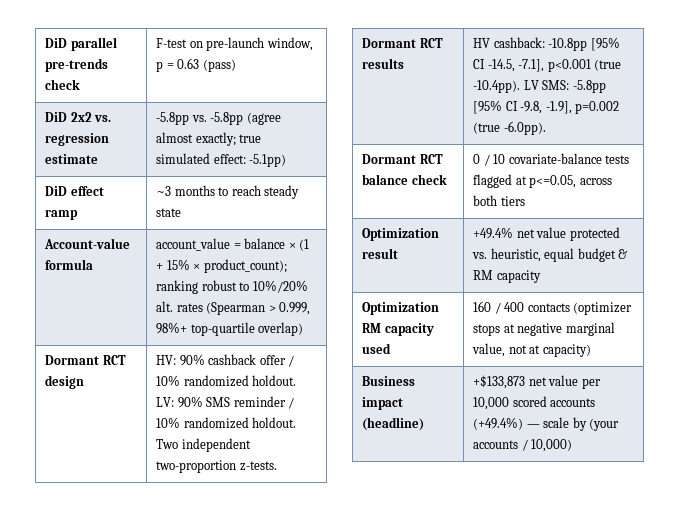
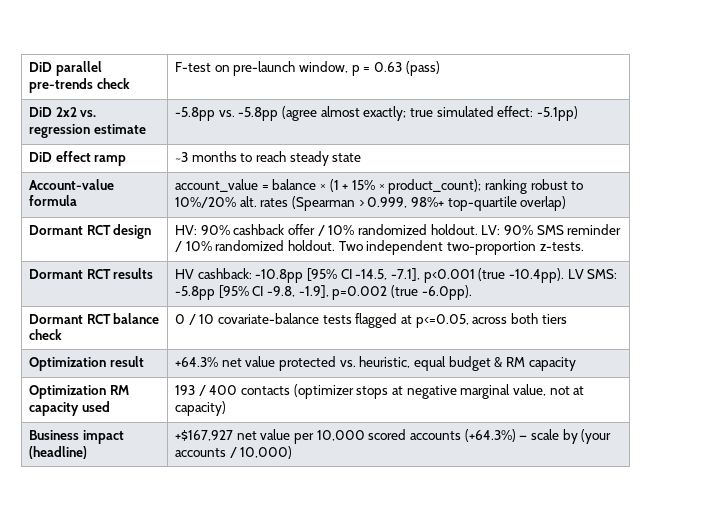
[473,227,514,239] +49.4% -> [175,357,219,367] +64.3%
[473,301,492,312] 160 -> [175,385,196,395] 193
[473,375,526,389] +$133,873 -> [175,430,234,441] +$167,927
[473,417,524,430] (+49.4%) -> [464,429,516,442] (+64.3%)

